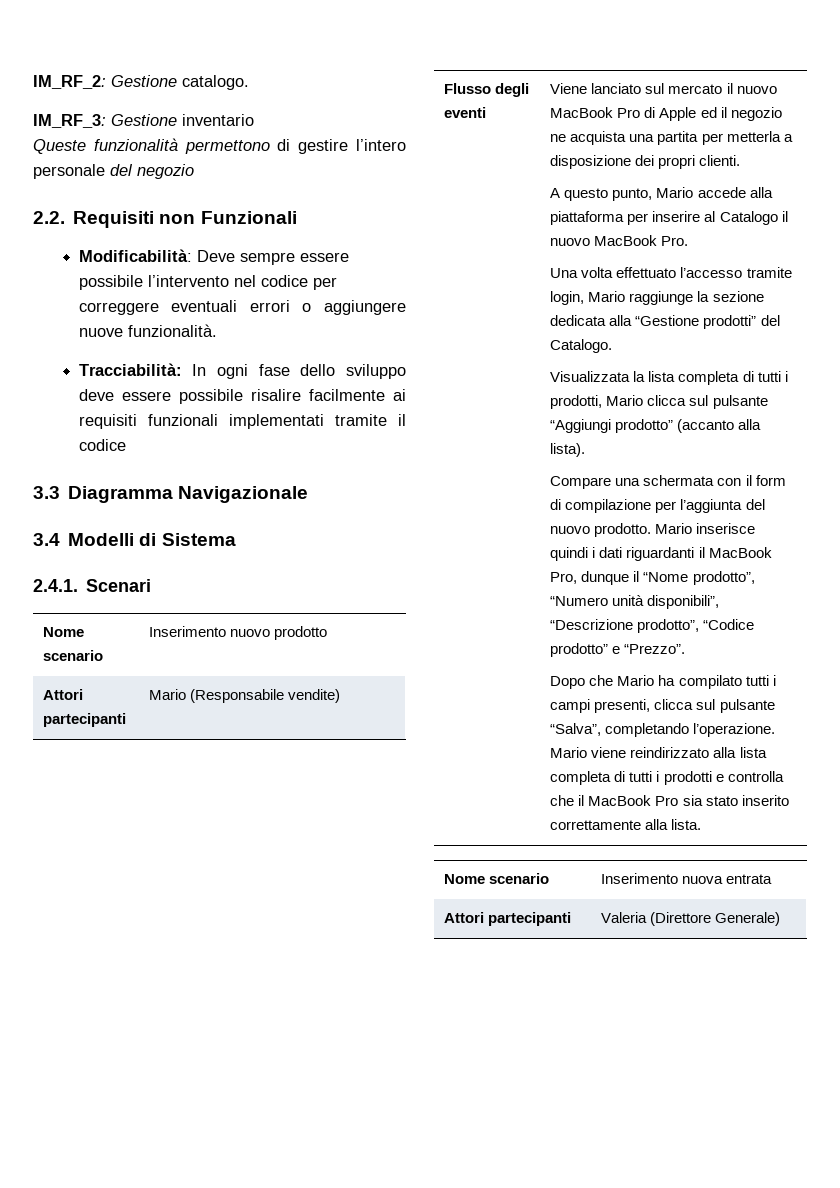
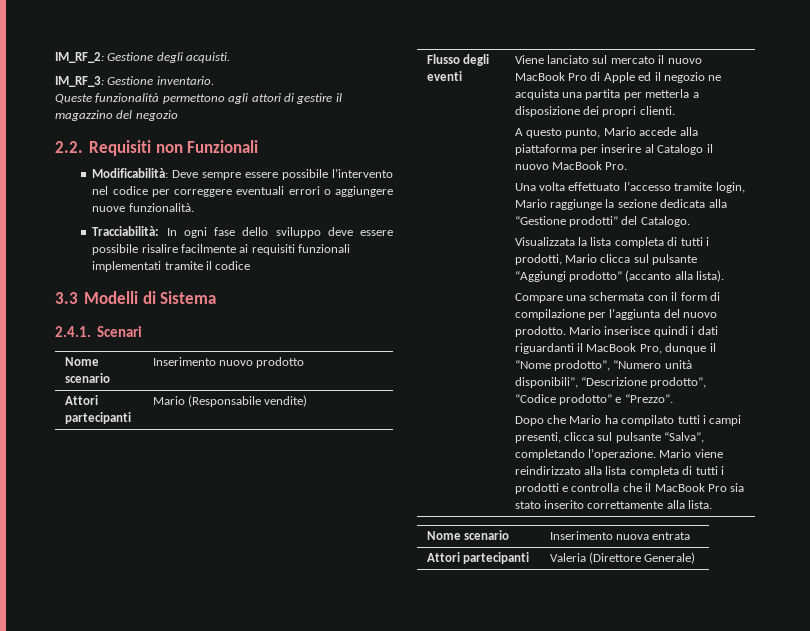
[182,75,249,90] catalogo. -> [156,52,231,63] degli acquisti.
[182,114,254,126] inventario -> [156,76,214,85] inventario.
[277,139,407,154] [33,164,105,179] di gestire l’intero personale -> [228,93,342,104] [55,110,113,121] agli attori di gestire il magazzino
[68,486,309,503] [33,533,60,546] Diagramma Navigazionale // 3.4 -> (78, 298) none

